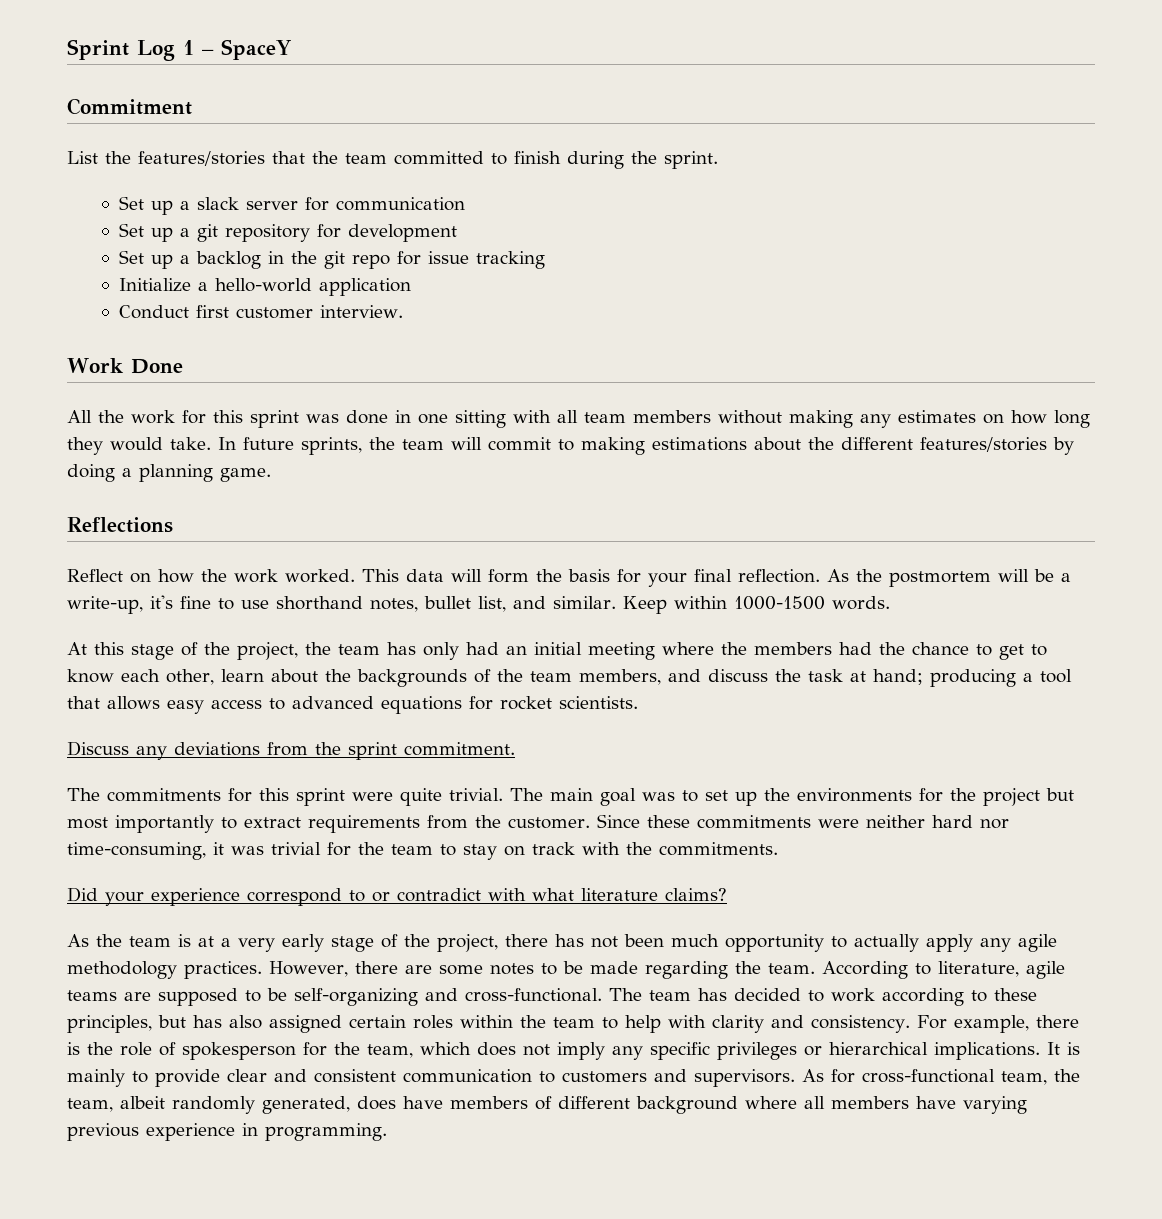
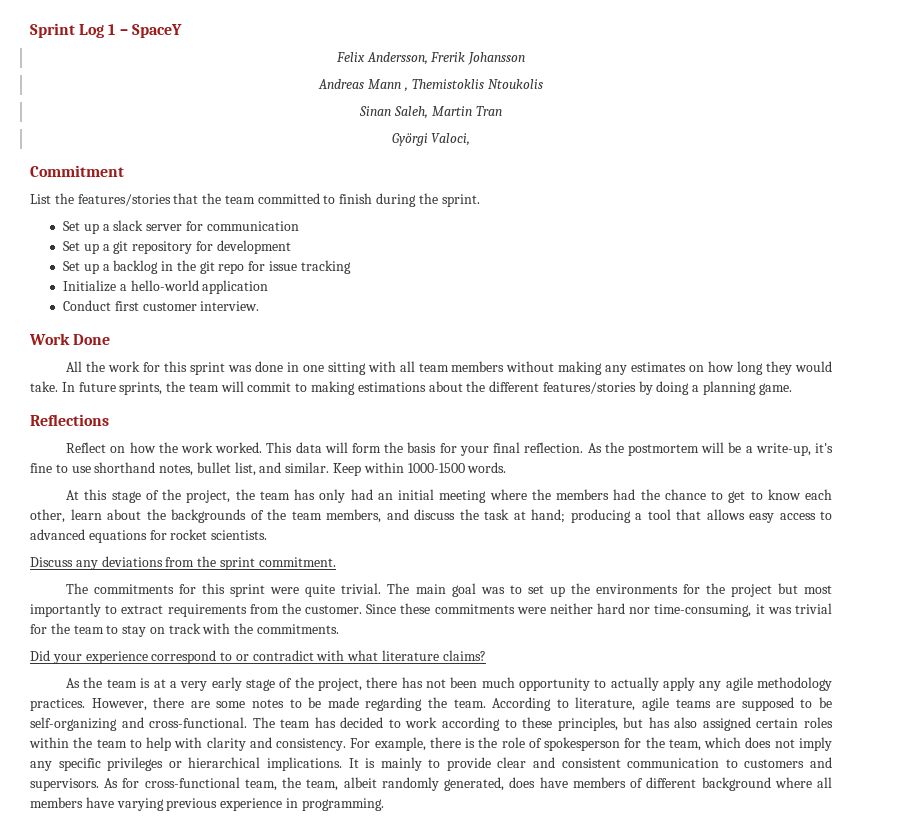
(291, 49) none -> [335,52,526,65] [318,79,543,92] [359,106,502,119] [391,133,471,146] // Felix Andersson, Frerik Johansson // Andreas Mann , Themistoklis Ntoukolis // Sinan Saleh, Martin Tran // Györgi Valoci,

